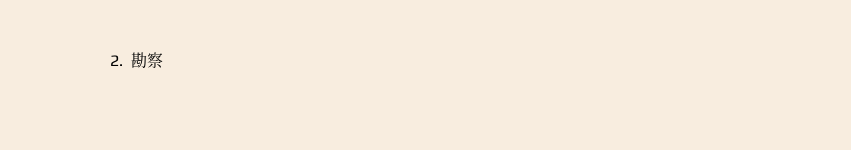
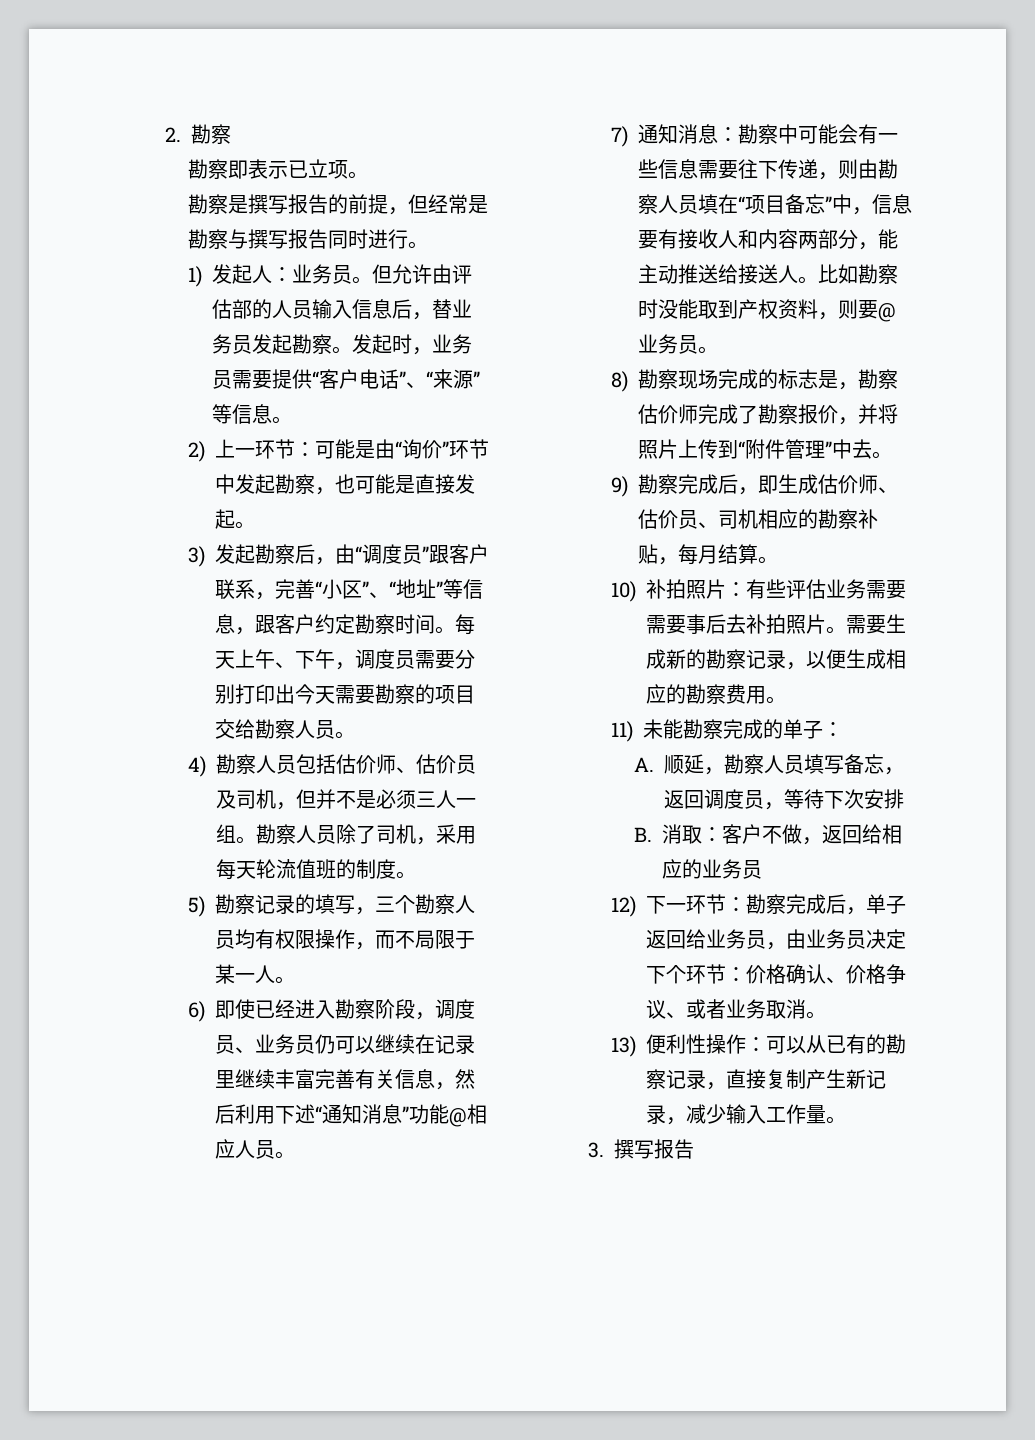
(163, 60) none -> [188,159,369,180] [188,194,489,215] [188,229,429,250] [188,264,473,287] [212,299,473,320] [212,334,473,355] [212,369,481,389] [212,404,293,424] [188,439,490,462] [215,474,476,495] [215,509,256,529] [188,544,490,567] [215,579,484,600] [215,614,476,635] [215,649,476,670] [215,684,476,705] [215,719,356,740] [188,754,477,777] [216,789,477,810] [216,824,477,845] [216,859,417,880] [188,894,476,917] [215,929,476,950] [215,964,296,984] [188,999,476,1022] [215,1034,476,1054] [215,1069,476,1090] [215,1104,488,1127] [215,1139,296,1159] [611,124,899,147] [638,159,899,180] [638,194,913,215] [638,229,899,250] [638,264,899,285] [638,299,897,322] [638,334,719,354] [611,369,899,392] [638,404,899,425] [638,439,893,459] [611,474,899,497] [638,509,879,530] [638,544,779,565] [611,579,907,602] [646,614,907,634] [646,649,907,670] [646,684,787,705] [611,719,844,742] [633,754,904,775] [663,789,904,810] [633,824,902,845] [661,859,762,879] [611,894,907,917] [646,929,907,950] [646,964,907,984] [646,999,827,1019] [611,1034,907,1057] [646,1069,887,1090] [646,1104,847,1125] [588,1139,695,1159] // 勘察即表示已立项。 // 勘察是撰写报告的前提，但经常是勘察与撰写报告同时进行。 // 1)发起人：业务员。但允许由评估部的人员输入信息后，替业务员发起勘察。发起时，业务员需要提供“客户电话”、“来源”等信息。 // 2)上一环节：可能是由“询价”环节中发起勘察，也可能是直接发起。 // 3)发起勘察后，由“调度员”跟客户联系，完善“小区”、“地址”等信息，跟客户约定勘察时间。每天上午、下午，调度员需要分别打印出今天需要勘察的项目交给勘察人员。 // 4)勘察人员包括估价师、估价员及司机，但并不是必须三人一组。勘察人员除了司机，采用每天轮流值班的制度。 // 5)勘察记录的填写，三个勘察人员均有权限操作，而不局限于某一人。 // 6)即使已经进入勘察阶段，调度员、业务员仍可以继续在记录里继续丰富完善有关信息，然后利用下述“通知消息”功能@相应人员。 // 7)通知消息：勘察中可能会有一些信息需要往下传递，则由勘察人员填在“项目备忘”中，信息要有接收人和内容两部分，能主动推送给接送人。比如勘察时没能取到产权资料，则要@业务员。 // 8)勘察现场完成的标志是，勘察估价师完成了勘察报价，并将照片上传到“附件管理”中去。 // 9)勘察完成后，即生成估价师、估价员、司机相应的勘察补贴，每月结算。 // 10)补拍照片：有些评估业务需要需要事后去补拍照片。需要生成新的勘察记录，以便生成相应的勘察费用。 // 11)未能勘察完成的单子： // A.顺延，勘察人员填写备忘，返回调度员，等待下次安排 // B.消取：客户不做，返回给相应的业务员 // 12)下一环节：勘察完成后，单子返回给业务员，由业务员决定下个环节：价格确认、价格争议、或者业务取消。 // 13)便利性操作：可以从已有的勘察记录，直接复制产生新记录，减少输入工作量。 // 3.撰写报告

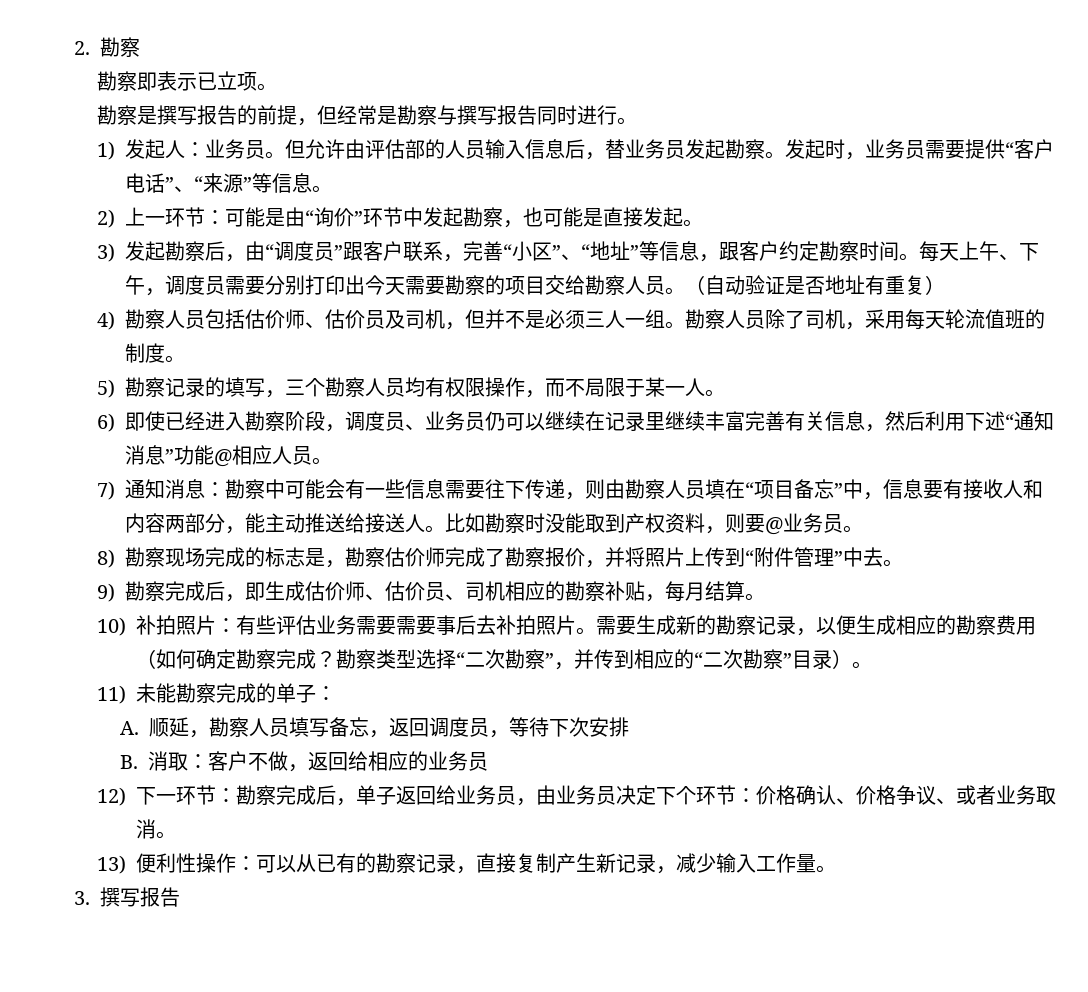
(356, 735) none -> [685,275,946,295] （自动验证是否地址有重复）
(767, 695) none -> [136,649,853,670] （如何确定勘察完成？勘察类型选择“二次勘察”，并传到相应的“二次勘察”目录）

